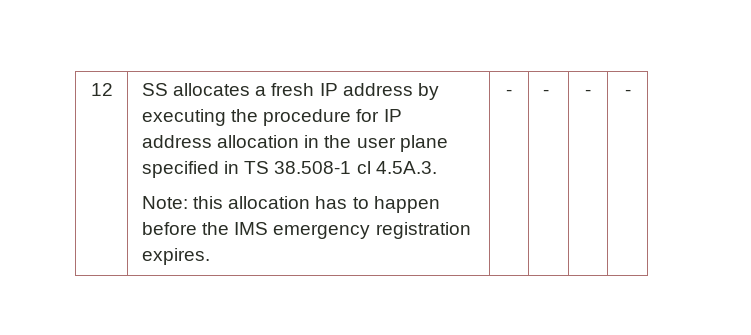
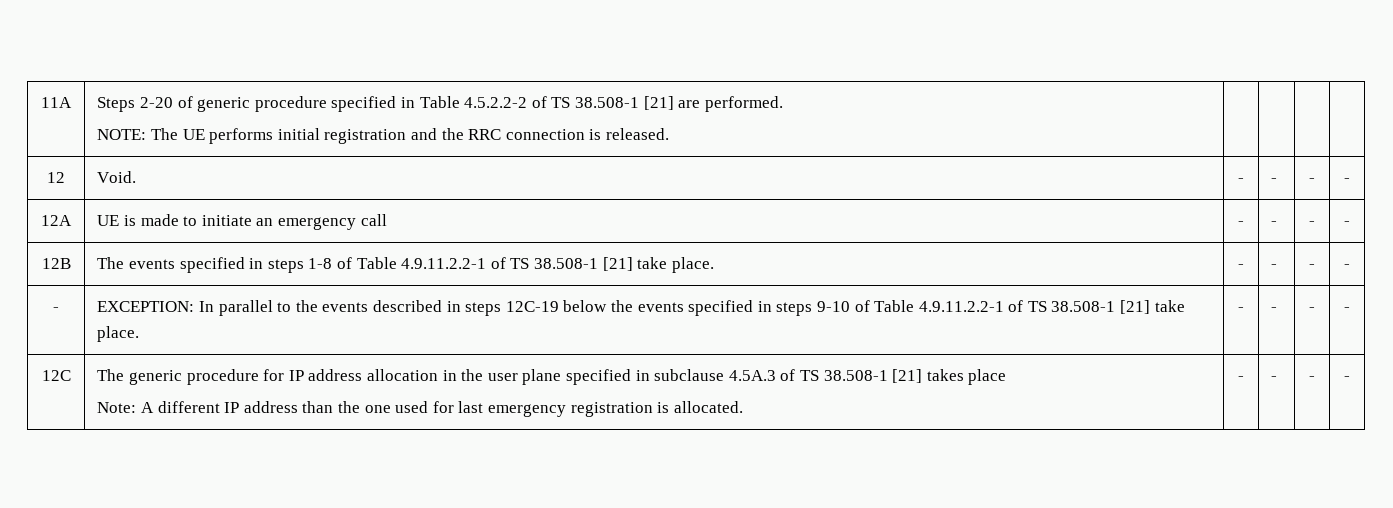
[90,83,113,96] [141,83,439,100] [141,109,259,126] 12 | SS allocates a fresh IP address by executing the -> [41,97,72,108] [97,96,783,112] [97,128,669,144] [47,172,65,183] [97,171,137,183] [1238,178,1244,183] [1271,178,1278,183] [1309,178,1315,183] [1344,178,1350,183] [41,215,72,226] [97,214,387,230] [1238,221,1244,226] [1271,221,1278,226] [1309,221,1315,226] [1344,221,1350,226] [41,258,71,269] [97,257,714,273] [1238,264,1244,269] [1271,264,1278,269] [1309,264,1315,269] [1344,264,1350,269] [53,307,59,312] [97,300,1185,316] [97,326,140,342] [1238,307,1244,312] [1271,307,1278,312] [1309,307,1315,312] [1344,307,1350,312] [41,370,71,381] [97,369,183,385] 11A | Steps 2-20 of generic procedure specified in Table 4.5.2.2-2 of TS 38.508-1 [21] are performed. // NOTE: The UE performs initial registration and the RRC connection is released. | | | | // 12 | Void. | - | - | - | - // 12A | UE is made to initiate an emergency call | - | - | - | - // 12B | The events specified in steps 1-8 of Table 4.9.11.2.2-1 of TS 38.508-1 [21] take place. | - | - | - | - // - | EXCEPTION: In parallel to the events described in steps 12C-19 below the events specified in steps 9-10 of Table 4.9.11.2.2-1 of TS 38.508-1 [21] take place. | - | - | - | - // 12C | The generic
[244,161,437,174] [141,196,440,213] [141,222,471,239] [141,248,210,265] TS 38.508-1 cl 4.5A.3. // Note: this allocation has to happen before the IMS emergency registration expires. -> [654,369,1007,385] [97,401,743,417] subclause 4.5A.3 of TS 38.508-1 [21] takes place // Note: A different IP address than the one used for last emergency registration is allocated.

